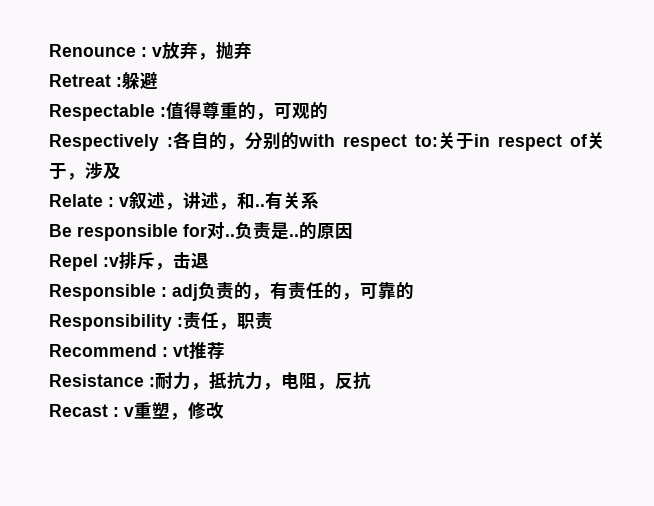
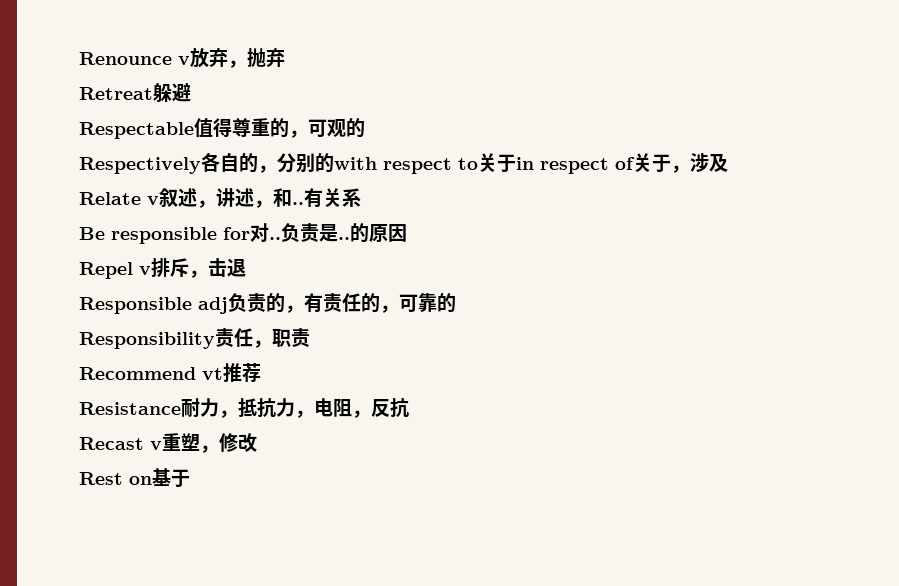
[141,47,147,57] : -> (172, 58) none
[116,77,122,87] : -> (153, 93) none
[160,107,166,117] : -> (194, 130) none
[167,137,173,147] : -> (201, 165) none
[415,134,438,147] to: -> [458,158,478,170] to
[108,197,114,207] : -> (141, 198) none
[103,257,119,267] :v -> [139,266,151,275] v
[161,287,167,297] : -> (192, 305) none
[177,317,183,327] : -> (215, 340) none
[162,347,168,357] : -> (196, 373) none
[149,377,155,387] : -> (181, 408) none
[113,407,119,417] : -> (144, 443) none
(224, 410) none -> [79,468,190,487] // Rest on基于

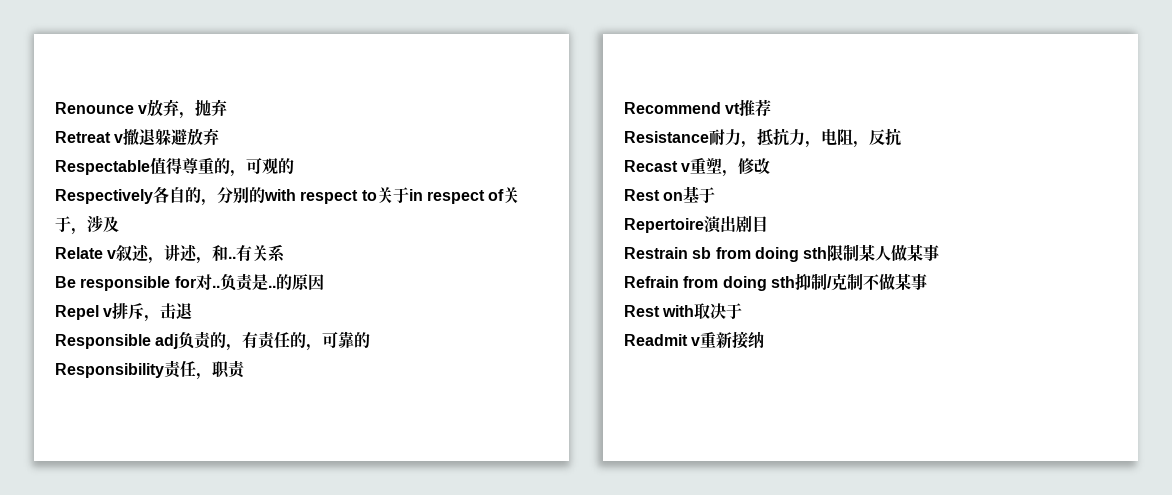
(153, 93) none -> [114,128,156,146] v撤退
(191, 92) none -> [187,128,220,146] 放弃
(190, 478) none -> [624,216,768,234] [624,244,940,262] [624,273,927,291] [624,303,743,319] [624,331,765,349] // Repertoire演出剧目 // Restrain sb from doing sth限制某人做某事 // Refrain from doing sth抑制/克制不做某事 // Rest with取决于 // Readmit v重新接纳

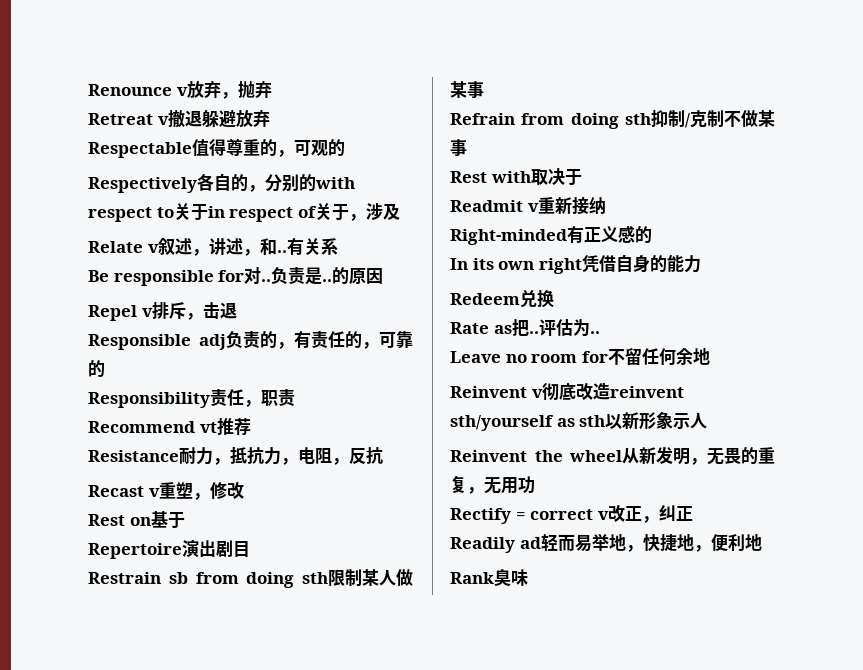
(765, 340) none -> [450,225,652,245] [450,254,701,274] [450,289,554,308] [450,319,600,337] [450,348,710,366] [450,382,684,401] [450,411,708,431] [450,446,775,465] [450,475,535,494] [450,504,693,524] [450,533,762,553] [450,569,528,587] // Right-minded有正义感的 // In its own right凭借自身的能力 // Redeem兑换 // Rate as把..评估为.. // Leave no room for不留任何余地 // Reinvent v彻底改造reinvent sth/yourself as sth以新形象示人 // Reinvent the wheel从新发明，无畏的重复，无用功 // Rectify = correct v改正，纠正 // Readily ad轻而易举地，快捷地，便利地 // Rank臭味

